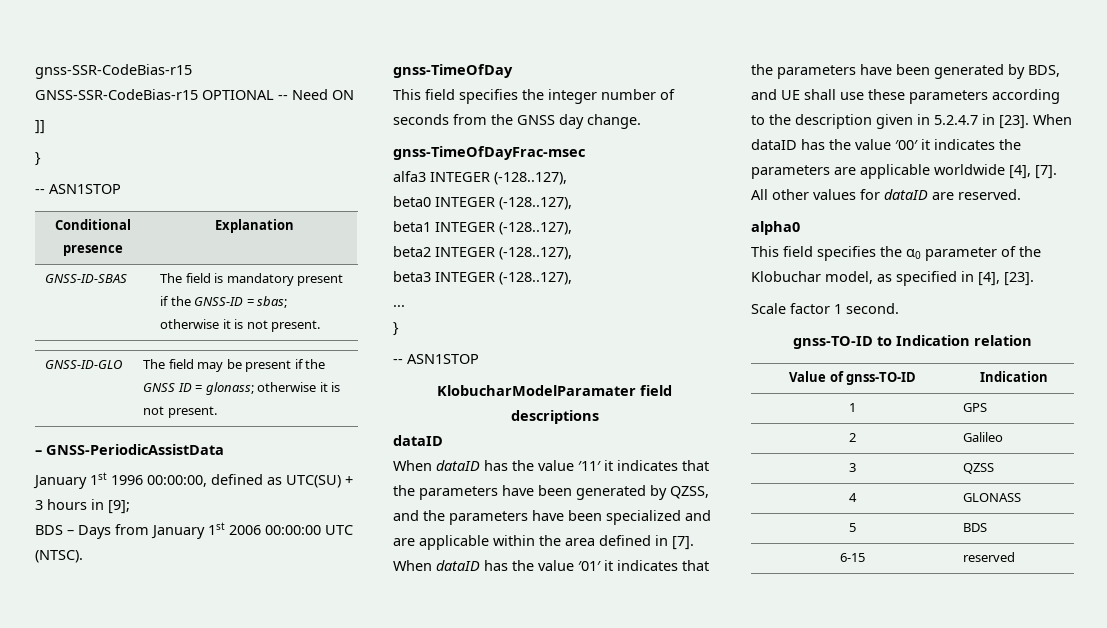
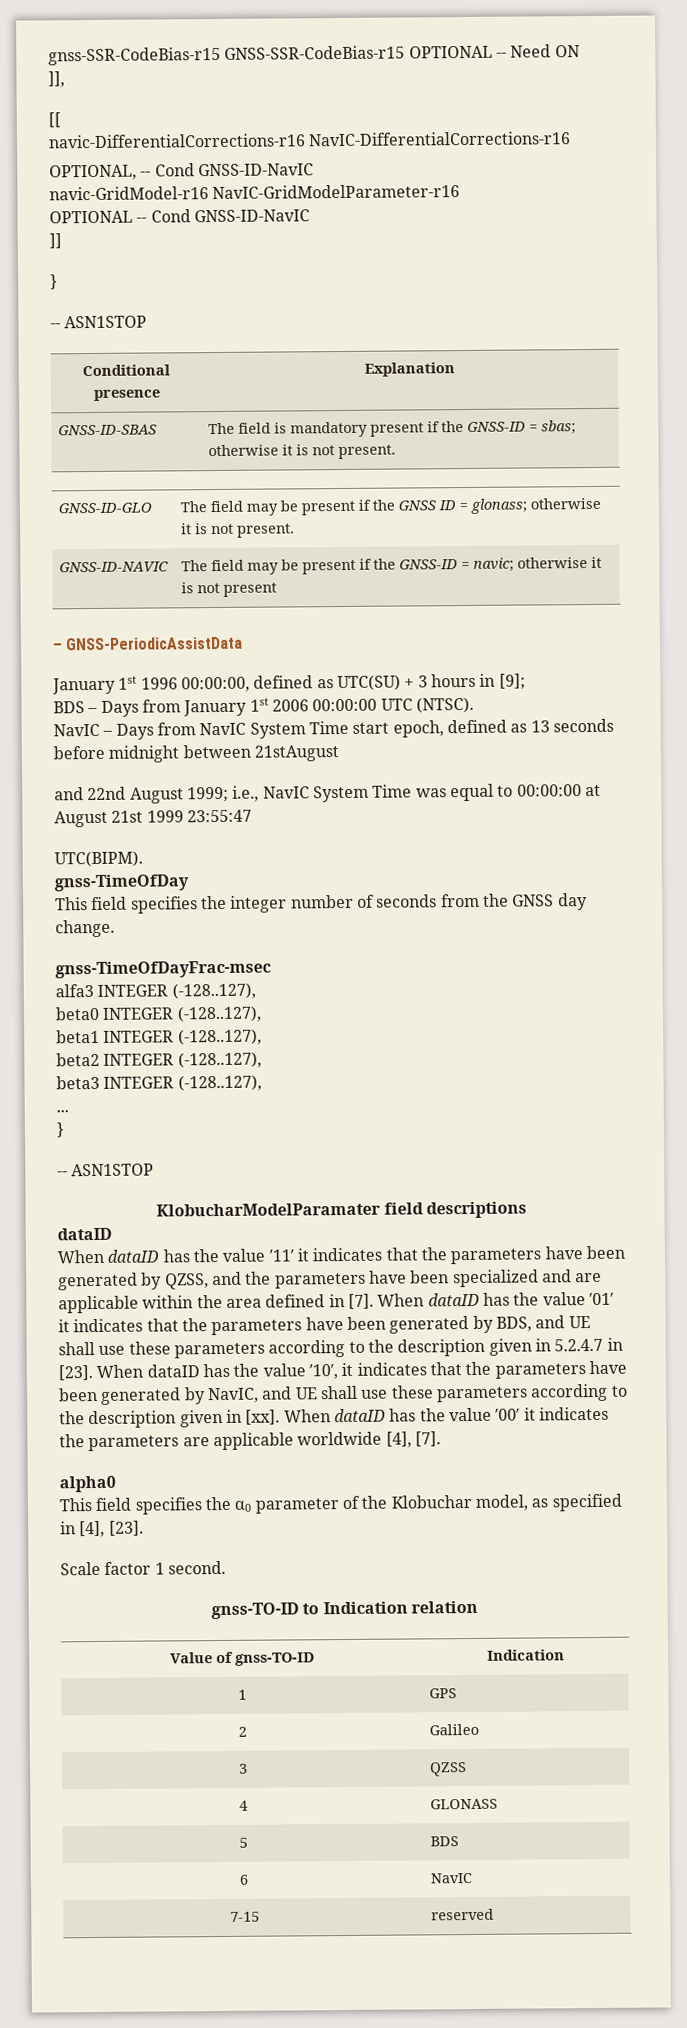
(354, 95) none -> [48,71,65,88] [48,112,61,128] [48,131,572,149] [49,163,314,181] [49,184,461,201] [49,209,310,224] // ]], // [[ // navic-DifferentialCorrections-r16 NavIC-DifferentialCorrections-r16 // OPTIONAL, -- Cond GNSS-ID-NavIC // navic-GridModel-r16 NavIC-GridModelParameter-r16 // OPTIONAL -- Cond GNSS-ID-NavIC
(217, 412) none -> [58,561,169,573] [180,556,602,575] [180,582,277,597] // GNSS-ID-NAVIC | The field may be present if the GNSS-ID = navic; otherwise it is not present
(83, 556) none -> [53,718,614,740] [53,744,339,763] [54,783,601,804] [54,809,252,828] [54,850,143,868] // NavIC – Days from NavIC System Time start epoch, defined as 13 seconds before midnight between 21stAugust // and 22nd August 1999; i.e., NavIC System Time was equal to 00:00:00 at August 21st 1999 23:55:47 // UTC(BIPM).
(891, 144) none -> [308,1360,627,1380] [58,1383,628,1405] [59,1407,492,1429] ′10′, it indicates that the parameters have been generated by NavIC, and UE shall use these parameters according to the description given in [xx]. When dataID has the value
[751,189,1021,200] All other values for dataID are reserved. -> (441, 1439) none
[840,553,865,562] 6-15 -> [239,1874,248,1885] [429,1872,472,1884] [229,1911,260,1922] 6 | NavIC // 7-15

